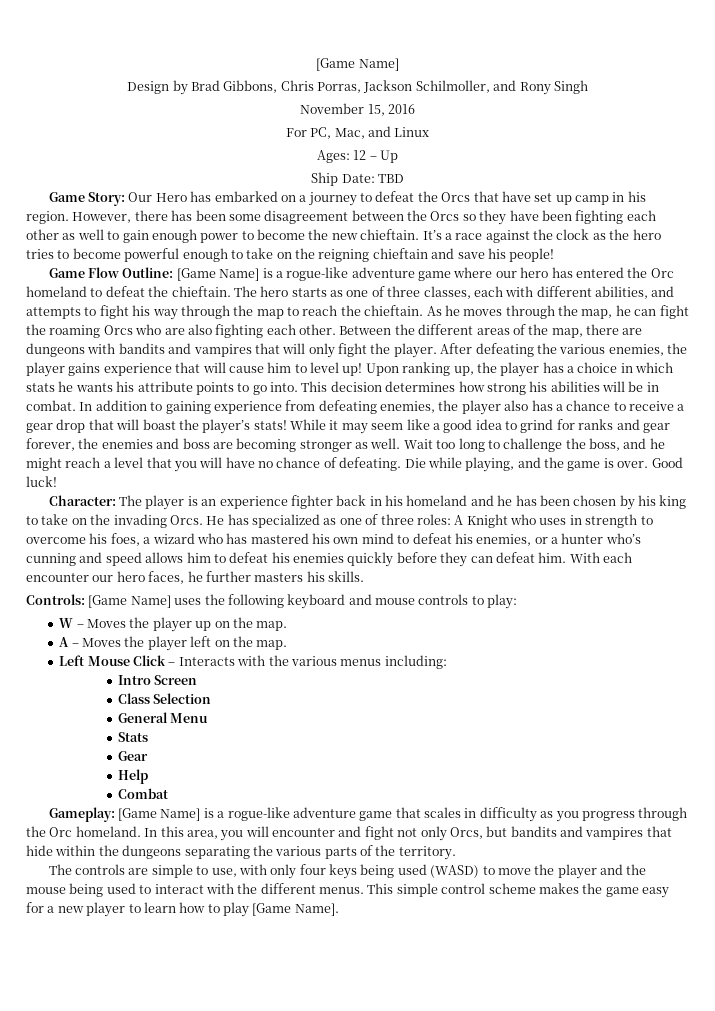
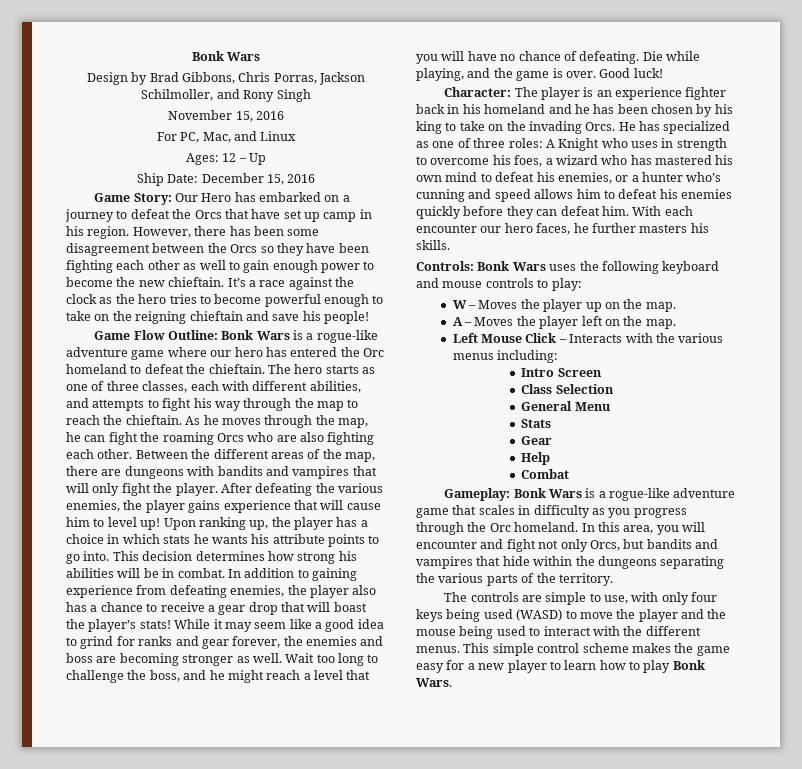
[316,58,399,71] [Game Name] -> [191,51,261,61] Bonk Wars
[377,174,404,183] TBD -> [201,173,316,185] December 15, 2016
[176,268,260,281] [Game Name] -> [221,330,290,340] Bonk Wars
[88,595,171,608] [Game Name] -> [477,261,546,271] Bonk Wars
[118,808,201,821] [Game Name] -> [513,488,582,498] Bonk Wars
[252,903,339,916] [Game Name]. -> [672,660,705,670] [416,678,452,687] Bonk Wars.

